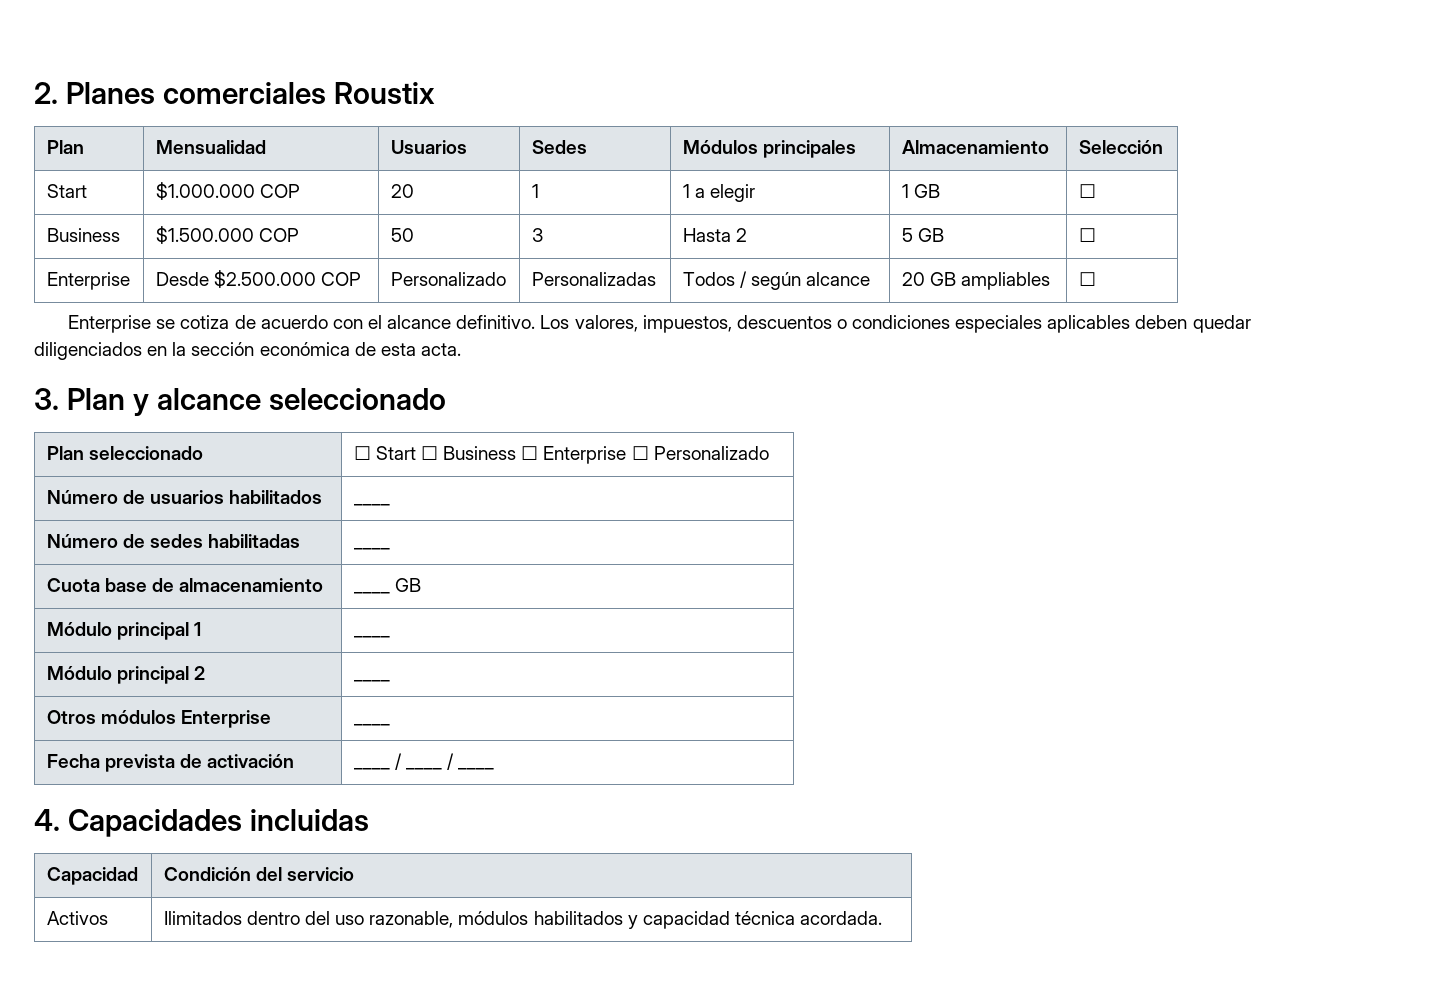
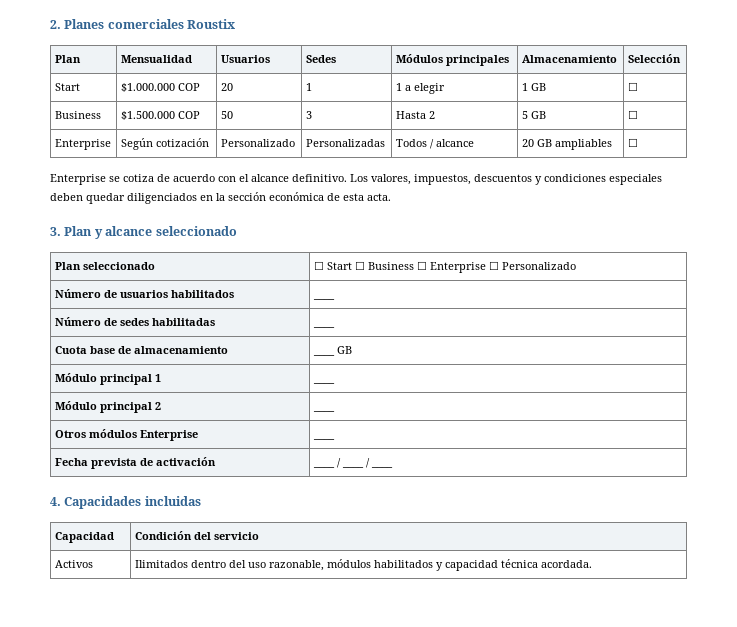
[155,270,362,288] Desde $2.500.000 COP -> [120,138,209,150] Según cotización
[751,272,802,290] según -> (434, 144) none
[836,319,847,329] o -> [535,176,542,185] y
[1047,315,1131,333] aplicables -> (662, 179) none

